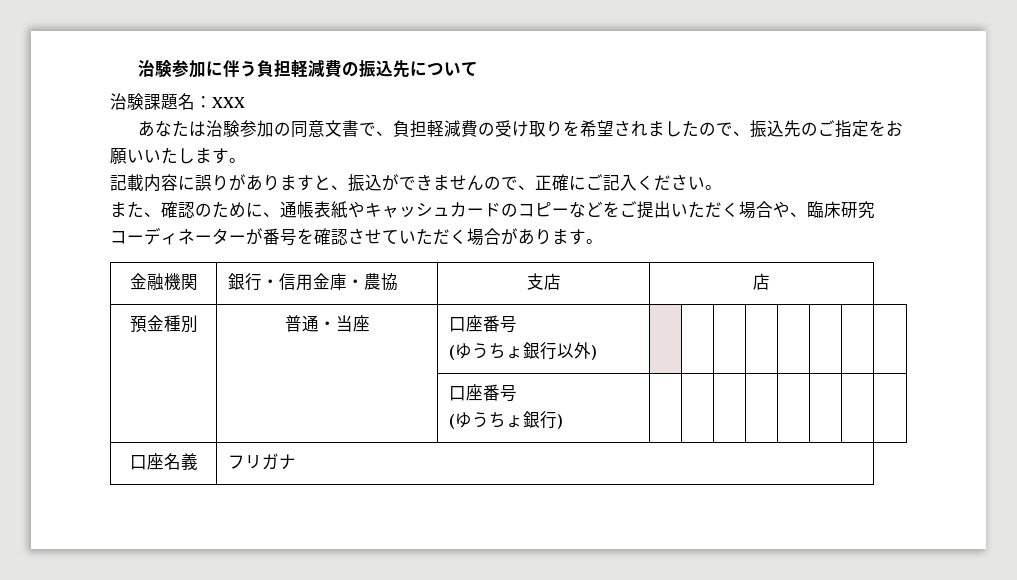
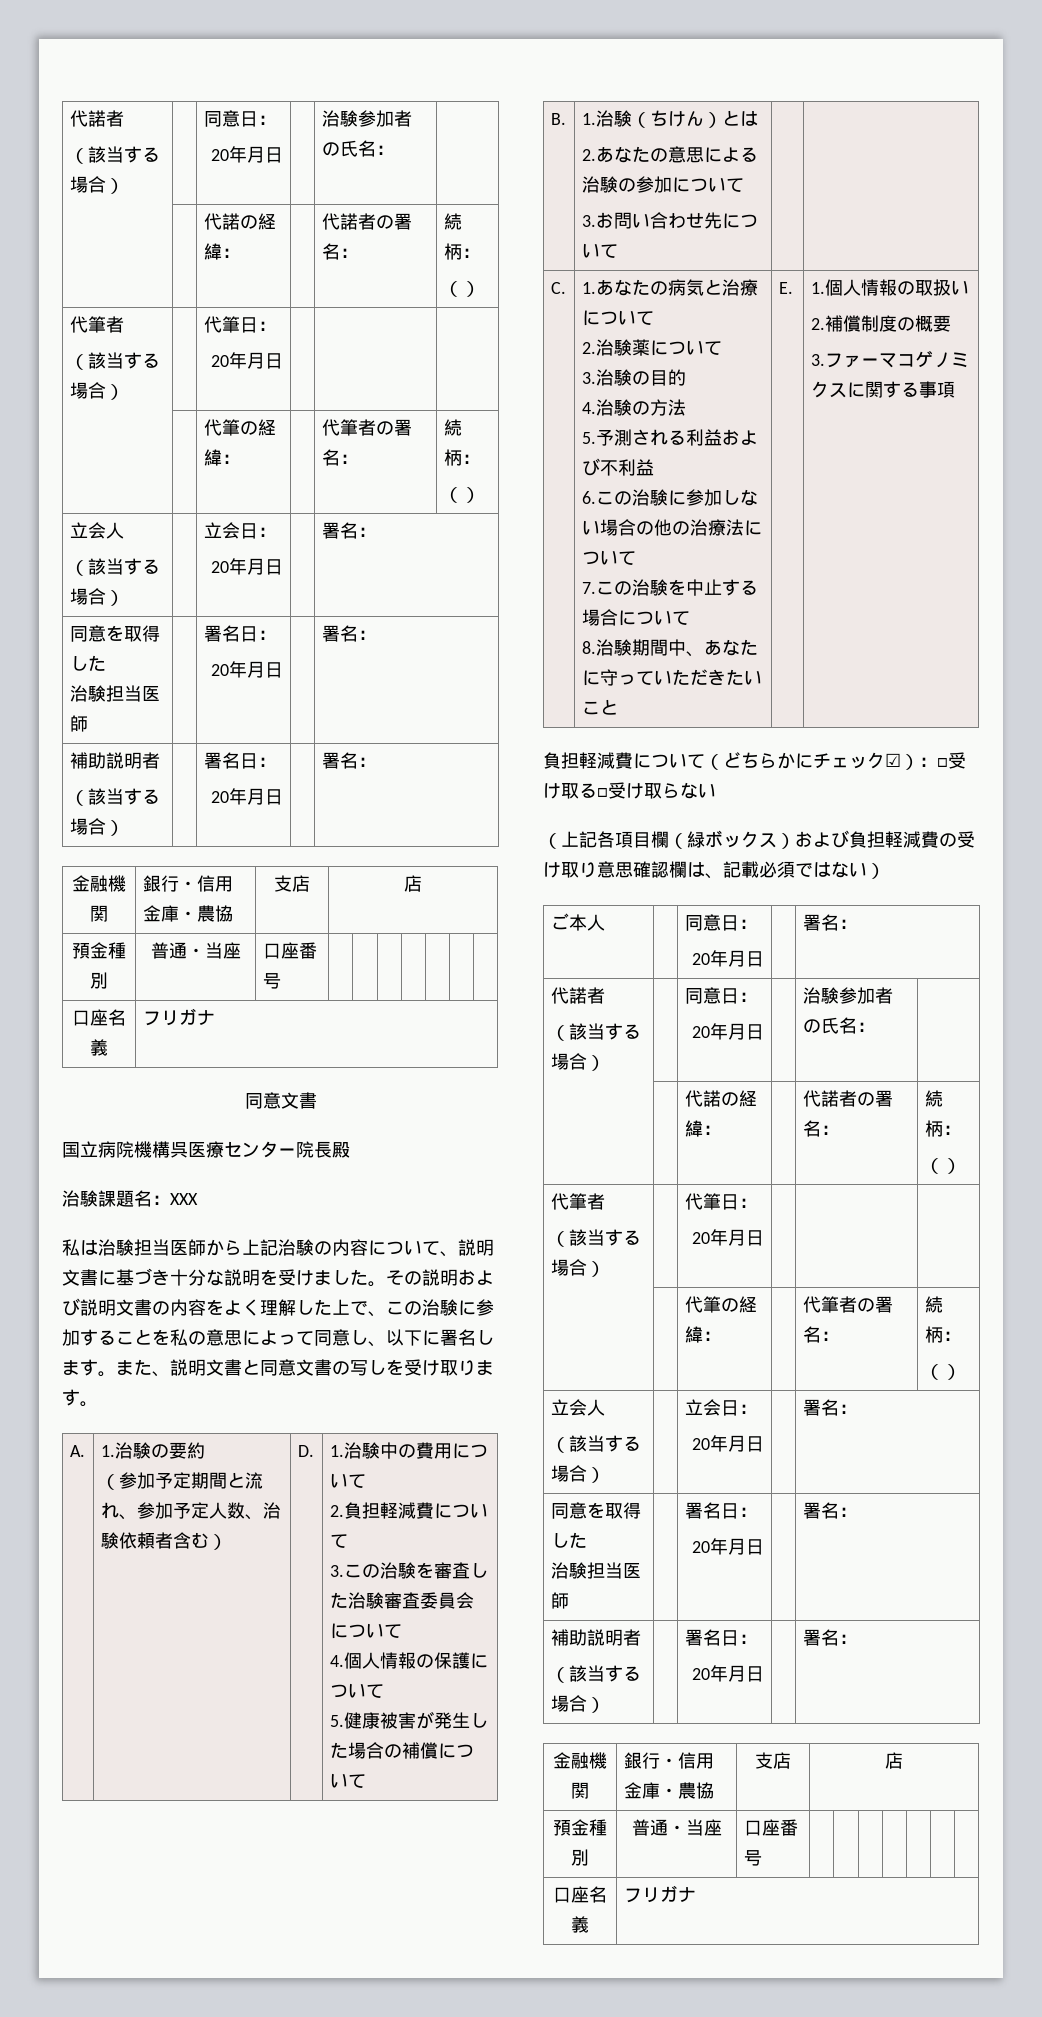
[137,60,478,78] [110,93,245,110] [137,120,903,138] [110,147,246,164] [110,174,722,192] [110,201,875,219] [110,227,603,246] 治験参加に伴う負担軽減費の振込先について // 治験課題名：XXX // あなたは治験参加の同意文書で、負担軽減費の受け取りを希望されましたので、振込先のご指定をお願いいたします。 // 記載内容に誤りがありますと、振込ができませんので、正確にご記入ください。 // また、確認のために、通帳表紙やキャッシュカードのコピーなどをご提出いただく場合や、臨床研究コーディネーターが番号を確認させていただく場合があります。 -> [69,110,124,127] [69,146,160,164] [69,176,124,194] [203,110,276,127] [211,146,284,163] [321,110,412,127] [321,140,394,157] [203,213,276,230] [203,243,240,260] [321,213,412,230] [321,243,358,260] [443,213,462,230] [443,243,480,260] [443,281,480,297] [69,316,124,333] [69,352,160,370] [69,382,124,400] [203,316,276,333] [211,352,284,369] [203,419,276,436] [203,449,240,466] [321,419,412,436] [321,449,358,466] [443,419,462,436] [443,449,480,466] [443,487,480,503] [69,522,124,539] [69,558,160,576] [69,588,124,606] [203,522,276,539] [211,558,284,575] [321,522,376,539] [69,625,160,642] [69,655,106,671] [69,685,160,702] [69,715,88,732] [203,625,276,642] [211,661,284,678] [321,625,376,642] [69,752,160,769] [69,788,160,806] [69,818,124,836] [203,752,276,769] [211,788,284,805] [321,752,376,769] 代諾者 // （該当する場合） | | 同意日： // 20年月日 | | 治験参加者の氏名： | // | | 代諾の経緯： | | 代諾者の署名： | 続柄： // （） // 代筆者 // （該当する場合） | | 代筆日： // 20年月日 | | | // | | 代筆の経緯： | | 代筆者の署名： | 続柄： // （） // 立会人 // （該当する場合） | | 立会日： // 20年月日 | | 署名： // 同意を取得した // 治験担当医師 | | 署名日： // 20年月日 | | 署名： // 補助説明者 // （該当する場合） | | 署名日： // 20年月日 | | 署名：
[448,342,597,360] [448,384,517,402] [448,411,563,429] // (ゆうちょ銀行以外) | | | | | | | | // | | 口座番号 // (ゆうちょ銀行) | -> [72,1009,126,1026] [90,1039,108,1056] [142,1008,215,1026] [244,1092,317,1109] [62,1141,350,1158] [62,1190,198,1207] [62,1239,494,1257] [62,1268,494,1287] [62,1298,494,1317] [62,1329,494,1347] [62,1359,494,1377] [62,1389,98,1407] [69,1445,85,1457] [100,1442,205,1459] [100,1472,263,1490] [100,1502,281,1520] [100,1532,227,1550] [297,1445,314,1457] [329,1442,488,1459] [329,1473,366,1488] [329,1502,488,1519] [329,1534,348,1548] [329,1562,488,1579] [329,1592,474,1609] [329,1623,402,1639] [329,1652,488,1669] [329,1683,384,1698] [329,1711,488,1729] [329,1742,474,1759] [329,1773,366,1788] [550,113,566,125] [581,110,758,128] [581,146,758,163] [581,176,744,193] [581,212,758,229] [581,243,618,258] [550,282,566,294] [581,279,758,296] [581,310,654,326] [581,339,722,356] [581,369,686,386] [581,399,686,416] [581,429,758,446] [581,458,654,476] [581,489,758,506] [581,519,762,536] [581,550,636,565] [581,579,758,596] [581,609,690,626] [581,639,758,657] [581,669,762,686] [581,699,618,715] [778,282,793,294] [810,279,969,296] [810,315,951,332] [810,351,969,368] [810,381,955,398] [543,752,966,770] [543,782,716,799] [543,830,975,849] [543,861,885,879] [550,913,605,931] [684,914,757,931] [692,950,765,967] [802,914,857,931] [550,987,605,1004] [550,1023,641,1041] [550,1053,605,1071] [684,987,757,1004] [692,1023,765,1040] [802,987,893,1004] [802,1017,875,1034] [684,1090,757,1107] [684,1120,721,1137] [802,1090,893,1107] [802,1120,839,1137] [924,1090,943,1107] [924,1120,961,1137] [924,1158,961,1174] [550,1193,605,1210] [550,1229,641,1247] [550,1259,605,1277] [684,1193,757,1210] [692,1229,765,1246] [684,1296,757,1313] [684,1326,721,1343] [802,1296,893,1313] [802,1326,839,1343] [924,1296,943,1313] [924,1326,961,1343] [924,1364,961,1380] [550,1399,605,1416] [550,1435,641,1453] [550,1465,605,1483] [684,1399,757,1416] [692,1435,765,1452] [802,1399,857,1416] [550,1502,641,1519] [550,1532,587,1548] [550,1562,641,1579] [550,1592,569,1609] [684,1502,757,1519] [692,1538,765,1555] [802,1502,857,1519] [550,1629,641,1646] [550,1665,641,1683] [550,1695,605,1713] [684,1629,757,1646] [692,1665,765,1682] [802,1629,857,1646] [553,1752,607,1769] [571,1782,589,1799] [623,1752,714,1769] [623,1782,714,1799] [755,1752,791,1769] [885,1752,903,1769] [553,1819,607,1836] [571,1849,589,1866] [631,1819,722,1836] [743,1819,798,1836] [743,1850,762,1866] | | | | | | | // 口座名義 | フリガナ // 同意文書 // 国立病院機構呉医療センター院長殿 // 治験課題名：XXX // 私は治験担当医師から上記治験の内容について、説明文書に基づき十分な説明を受けました。その説明および説明文書の内容をよく理解した上で、この治験に参加することを私の意思によって同意し、以下に署名します。また、説明文書と同意文書の写しを受け取ります。 // A. | 1.治験の要約 // （参加予定期間と流れ、参加予定人数、治験依頼者含む） | D. | 1.治験中の費用について // 2.負担軽減費について // 3.この治験を審査した治験審査委員会について // 4.個人情報の保護について // 5.健康被害が発生した場合の補償について // B. | 1.治験（ちけん）とは // 2.あなたの意思による治験の参加について // 3.お問い合わせ先について | | // C. | 1.あなたの病気と治療について // 2.治験薬について // 3.治験の目的 // 4.治験の方法 // 5.予測される利益および不利益 // 6.この治験に参加しない場合の他の治療法について // 7.この治験を中止する場合について // 8.治験期間中、あなたに守っていただきたいこと | E. | 1.個人情報の取扱い // 2.補償制度の概要 // 3.ファーマコゲノミクスに関する事項 // 負担軽減費について（どちらかにチェック☑）：□受け取る□受け取らない // （上記各項目欄（緑ボックス）および負担軽減費の受け取り意思確認欄は、記載必須ではない） // ご本人 | | 同意日： // 20年月日 | | 署名： // 代諾者 // （該当する場合） | | 同意日： // 20年月日 | | 治験参加者の氏名： | // | | 代諾の経緯： | | 代諾者の署名： | 続柄： // （） // 代筆者 // （該当する場合） | | 代筆日： // 20年月日 | | | // | | 代筆の経緯： | | 代筆者の署名： | 続柄： // （） // 立会人 // （該当する場合） | | 立会日： // 20年月日 | | 署名： // 同意を取得した // 治験担当医師 | | 署名日： // 20年月日 | | 署名： // 補助説明者 // （該当する場合） | | 署名日： // 20年月日 | | 署名： // 金融機関 | 銀行・信用金庫・農協 | 支店 | 店 // 預金種別 | 普通・当座 | 口座番号

